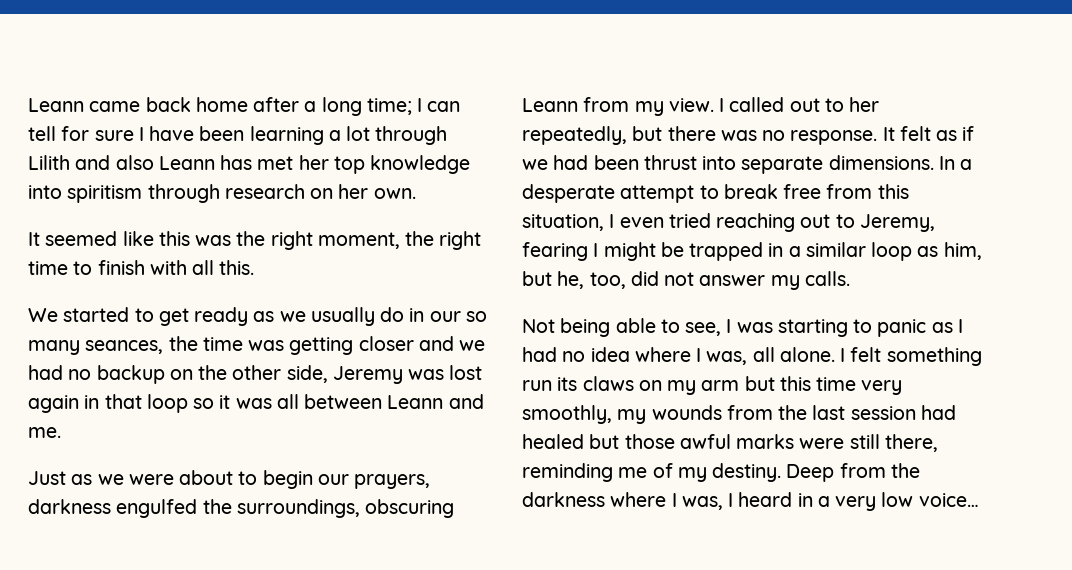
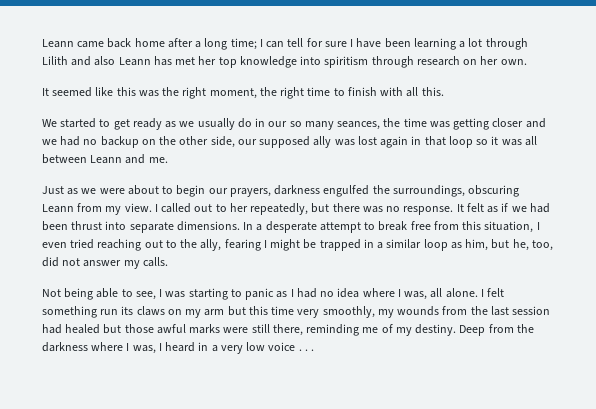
[332,366,403,384] Jeremy -> [237,136,332,148] our supposed ally
[859,214,935,232] Jeremy, -> [180,239,222,251] the ally,
[918,493,979,507] voice… -> [268,342,315,351] voice . . .

